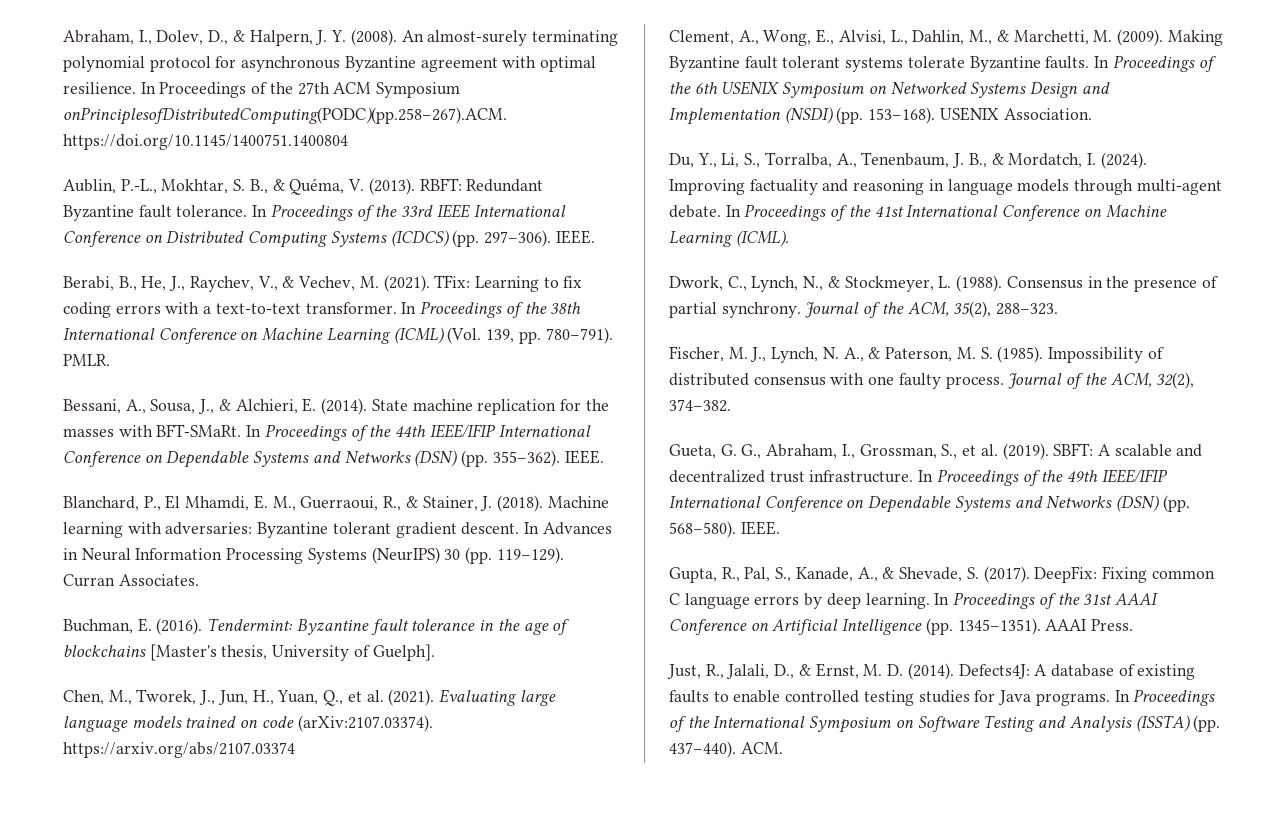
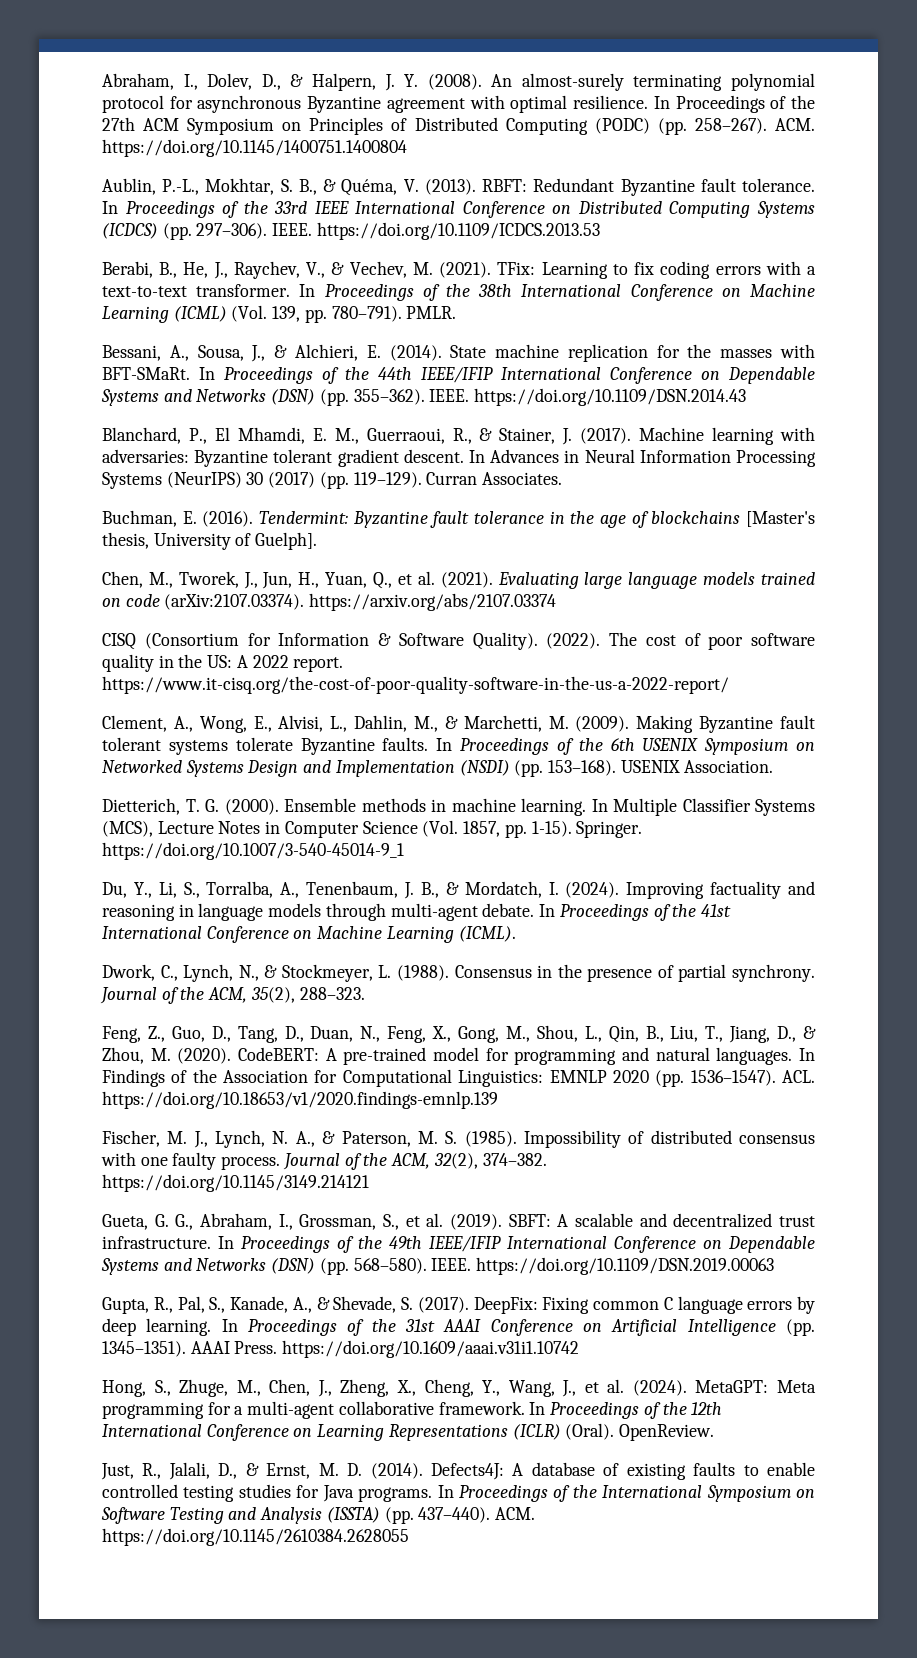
[63,107,507,125] onPrinciplesofDistributedComputing(PODC)(pp.258–267).ACM. -> [282,117,815,135] on Principles of Distributed Computing (PODC) (pp. 258–267). ACM.
(595, 237) none -> [316,222,600,240] https://doi.org/10.1109/ICDCS.2013.53
(604, 457) none -> [474,388,747,406] https://doi.org/10.1109/DSN.2014.43
[496,495,543,512] (2018). -> [580,428,632,444] (2017).
(461, 554) none -> [268,472,316,488] (2017)
(295, 750) none -> [102,632,815,650] [102,654,344,672] [102,676,729,694] // CISQ (Consortium for Information & Software Quality). (2022). The cost of poor software quality in the US: A 2022 report. https://www.it-cisq.org/the-cost-of-poor-quality-software-in-the-us-a-2022-report/
(1092, 114) none -> [102,798,815,816] [102,820,643,838] [102,842,404,860] // Dietterich, T. G. (2000). Ensemble methods in machine learning. In Multiple Classifier Systems (MCS), Lecture Notes in Computer Science (Vol. 1857, pp. 1-15). Springer. https://doi.org/10.1007/3-540-45014-9_1
(1059, 309) none -> [102,1025,816,1043] [102,1047,815,1065] [102,1069,816,1087] [102,1091,498,1109] // Feng, Z., Guo, D., Tang, D., Duan, N., Feng, X., Gong, M., Shou, L., Qin, B., Liu, T., Jiang, D., & Zhou, M. (2020). CodeBERT: A pre-trained model for programming and natural languages. In Findings of the Association for Computational Linguistics: EMNLP 2020 (pp. 1536–1547). ACL. https://doi.org/10.18653/v1/2020.findings-emnlp.139
(731, 405) none -> [102,1174,369,1192] https://doi.org/10.1145/3149.214121
(780, 528) none -> [476,1257,775,1275] https://doi.org/10.1109/DSN.2019.00063
(1134, 625) none -> [282,1340,580,1358] [102,1379,816,1397] [102,1401,723,1419] [102,1423,715,1441] https://doi.org/10.1609/aaai.v31i1.10742 // Hong, S., Zhuge, M., Chen, J., Zheng, X., Cheng, Y., Wang, J., et al. (2024). MetaGPT: Meta programming for a multi-agent collaborative framework. In Proceedings of the 12th International Conference on Learning Representations (ICLR) (Oral). OpenReview.
(783, 748) none -> [102,1528,409,1546] https://doi.org/10.1145/2610384.2628055

